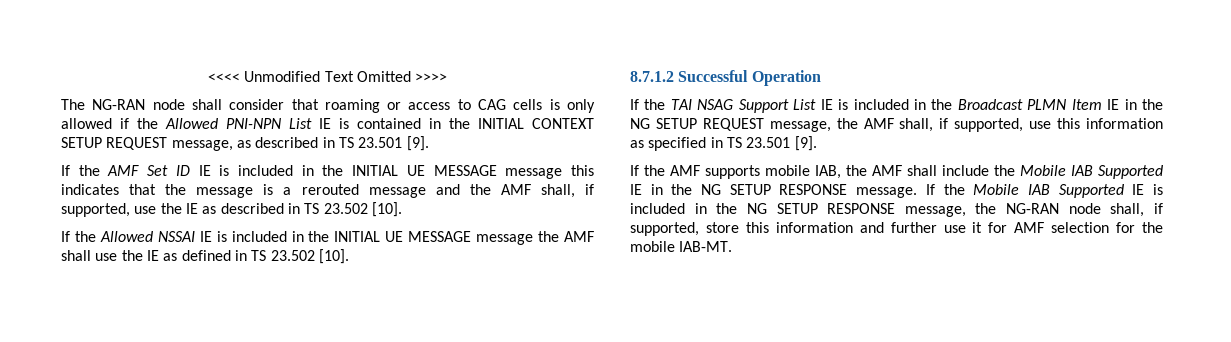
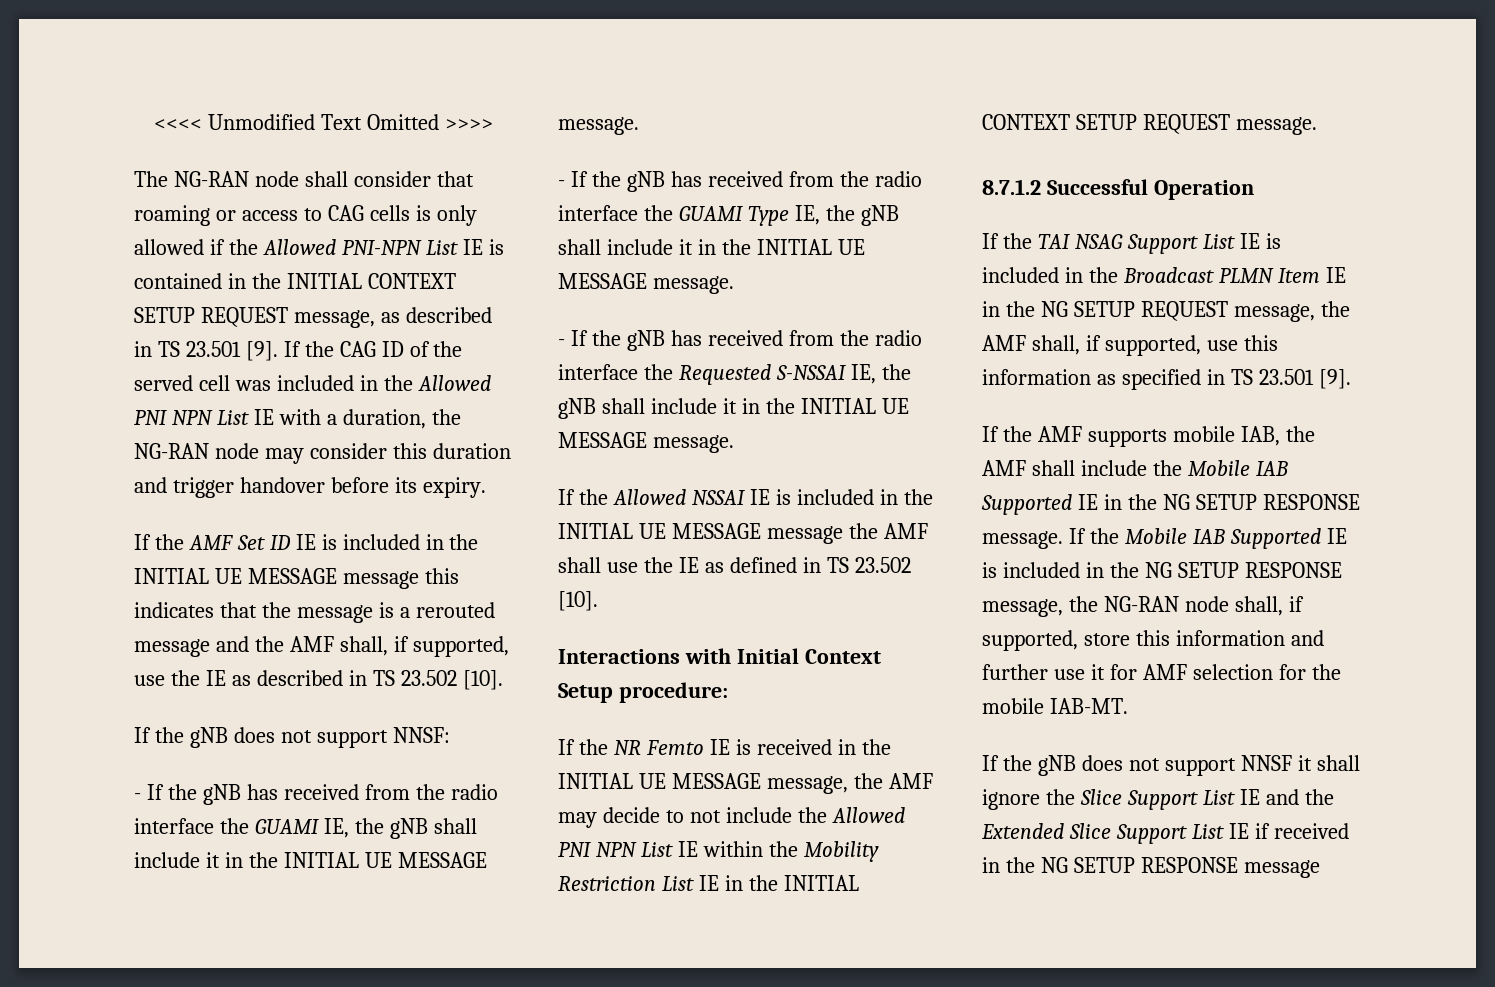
(429, 143) none -> [283,341,463,357] [134,375,491,391] [134,409,461,429] [134,443,511,464] [134,477,486,498] If the CAG ID of the served cell was included in the Allowed PNI NPN List IE with a duration, the NG-RAN node may consider this duration and trigger handover before its expiry.
(402, 209) none -> [134,727,450,748] [134,784,498,805] [134,818,477,839] [134,852,487,868] [558,117,639,135] [558,171,922,192] [558,205,899,226] [558,239,865,255] [558,273,734,294] [558,330,922,351] [558,364,911,385] [558,398,909,419] [558,432,734,453] // If the gNB does not support NNSF: // - If the gNB has received from the radio interface the GUAMI IE, the gNB shall include it in the INITIAL UE MESSAGE message. // - If the gNB has received from the radio interface the GUAMI Type IE, the gNB shall include it in the INITIAL UE MESSAGE message. // - If the gNB has received from the radio interface the Requested S-NSSAI IE, the gNB shall include it in the INITIAL UE MESSAGE message.
(349, 256) none -> [558,648,881,664] [558,682,728,703] [558,739,891,755] [558,773,933,794] [558,807,905,828] [558,841,879,862] [558,875,859,891] [982,114,1317,135] // Interactions with Initial Context Setup procedure: // If the NR Femto IE is received in the INITIAL UE MESSAGE message, the AMF may decide to not include the Allowed PNI NPN List IE within the Mobility Restriction List IE in the INITIAL CONTEXT SETUP REQUEST message.
(733, 246) none -> [982,755,1360,776] [982,789,1334,810] [981,823,1349,844] [982,857,1320,878] // If the gNB does not support NNSF it shall ignore the Slice Support List IE and the Extended Slice Support List IE if received in the NG SETUP RESPONSE message

